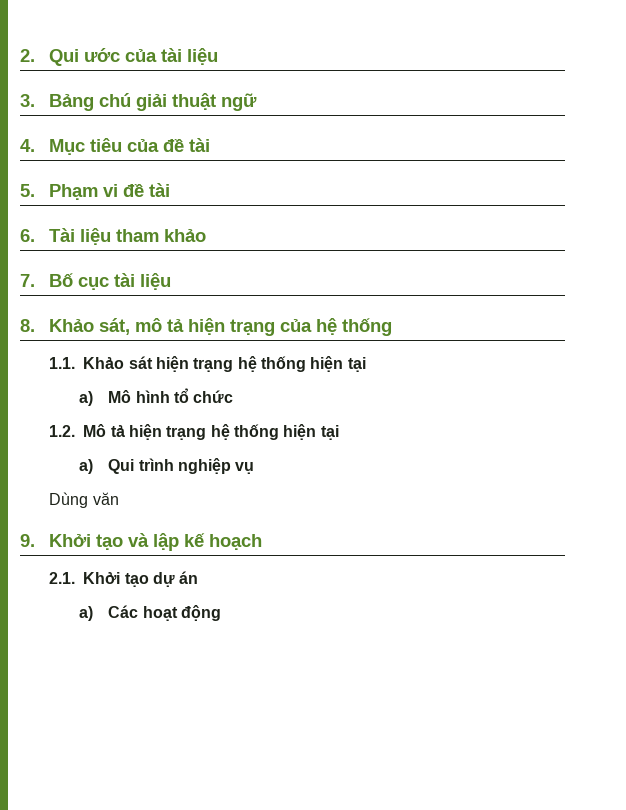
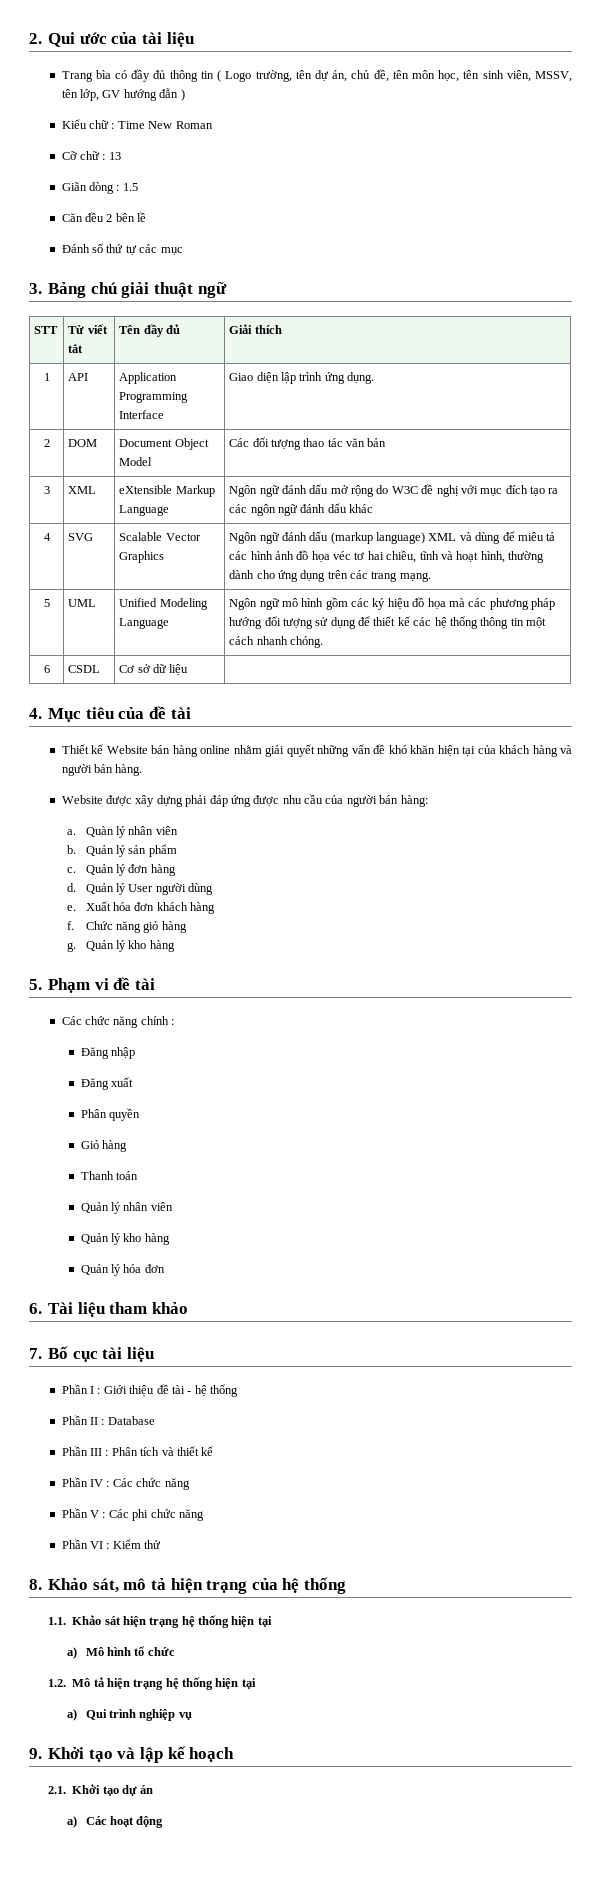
(219, 56) none -> [61,69,572,82] [61,88,185,101] [61,119,213,129] [61,151,121,160] [61,182,138,194] [61,212,147,222] [61,243,183,256] // Trang bìa có đầy đủ thông tin ( Logo trường, tên dự án, chủ đề, tên môn học, tên sinh viên, MSSV, tên lớp, GV hướng đẫn ) // Kiểu chữ : Time New Roman // Cỡ chữ : 13 // Giãn dòng : 1.5 // Căn đều 2 bên lề // Đánh số thứ tự các mục
(258, 102) none -> [34,326,59,334] [68,324,108,334] [68,344,84,353] [119,324,180,337] [229,324,282,334] [43,373,50,381] [68,373,89,381] [119,372,178,384] [119,392,189,403] [119,410,165,419] [229,372,375,384] [43,439,50,447] [68,439,98,447] [119,438,209,450] [119,457,153,466] [229,437,387,450] [43,486,50,494] [68,486,97,494] [119,485,215,497] [119,505,170,516] [229,484,559,497] [229,503,374,516] [43,533,51,541] [68,533,94,541] [119,532,201,541] [119,551,165,563] [229,531,556,544] [229,550,545,563] [229,570,431,582] [43,599,50,607] [68,599,97,607] [119,598,208,610] [119,618,170,629] [229,597,556,610] [229,616,547,629] [229,636,323,648] [43,665,50,673] [68,665,101,673] [119,664,189,676] // STT | Từ viết tắt | Tên đầy đủ | Giải thích // 1 | API | Application Programming Interface | Giao diện lập trình ứng dụng. // 2 | DOM | Document Object Model | Các đối tượng thao tác văn bản // 3 | XML | eXtensible Markup Language | Ngôn ngữ đánh dấu mở rộng do W3C đề nghị với mục đích tạo ra các ngôn ngữ đánh dấu khác // 4 | SVG | Scalable Vector Graphics | Ngôn ngữ đánh dấu (markup language) XML và dùng để miêu tả các hình ảnh đồ họa véc tơ hai chiều, tĩnh và hoạt hình, thường dành cho ứng dụng trên các trang mạng. // 5 | UML | Unified Modeling Language | Ngôn ngữ mô hình gồm các ký hiệu đồ họa mà các phương pháp hướng đối tượng sử dụng để thiết kế các hệ thống thông tin một cách nhanh chóng. // 6 | CSDL | Cơ sở dữ liệu |
(211, 145) none -> [61,744,573,757] [61,764,143,776] [61,794,428,807] [66,826,178,838] [66,844,177,857] [66,864,176,876] [66,883,214,895] [66,901,216,914] [66,921,187,933] [66,940,175,952] // Thiết kế Website bán hàng online nhằm giải quyết những vấn đề khó khăn hiện tại của khách hàng và người bán hàng. // Website được xây dựng phải đáp ứng được nhu cầu của người bán hàng: // a. Quàn lý nhân viên // b. Quản lý sản phẩm // c. Quản lý đơn hàng // d. Quản lý User người dùng // e. Xuất hóa đơn khách hàng // f. Chức năng giỏ hàng // g. Quản lý kho hàng
(171, 190) none -> [61,1016,175,1028] [80,1047,135,1059] [80,1077,133,1090] [80,1108,140,1121] [80,1140,127,1152] [80,1171,138,1180] [80,1202,173,1214] [80,1233,170,1245] [80,1264,165,1276] // Các chức năng chính : // Đăng nhập // Đăng xuất // Phân quyền // Giỏ hàng // Thanh toán // Quản lý nhân viên // Quản lý kho hàng // Quản lý hóa đơn
(172, 281) none -> [61,1384,239,1397] [61,1415,155,1425] [61,1446,214,1456] [61,1477,190,1490] [61,1508,204,1521] [61,1539,162,1549] // Phần I : Giới thiệu đề tài - hệ thống // Phần II : Database // Phần III : Phân tích và thiết kế // Phần IV : Các chức năng // Phần V : Các phi chức năng // Phần VI : Kiểm thử
[49,492,119,508] // Dùng văn -> (192, 1716) none

